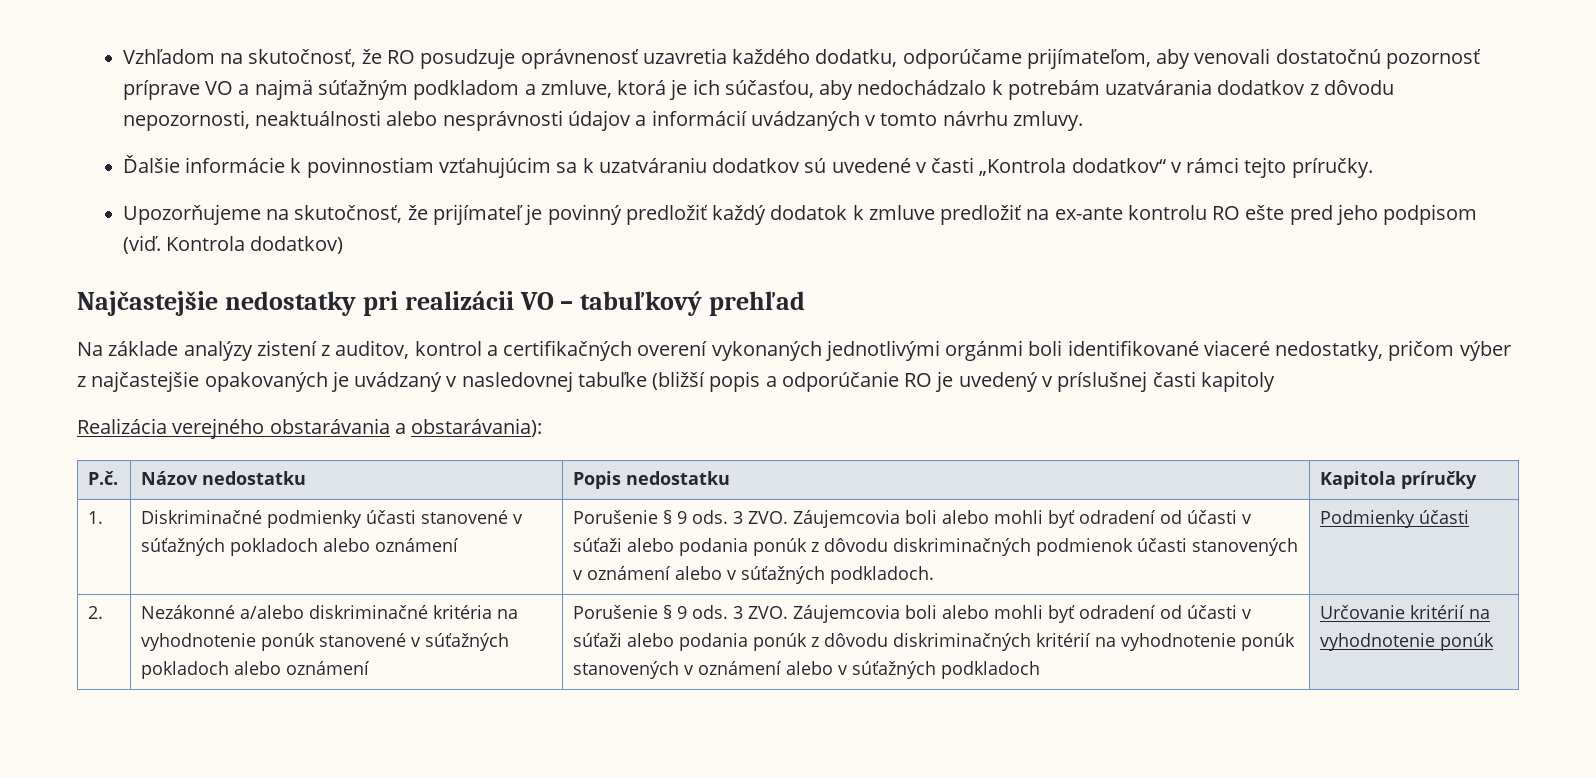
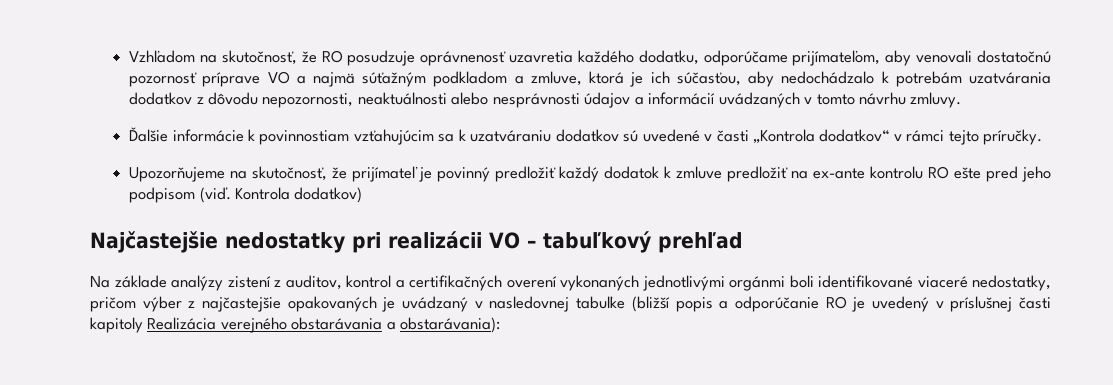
(1275, 381) // -> (143, 325) none
[88,471,119,485] [141,471,307,485] [573,471,731,489] [1320,471,1478,489] [88,511,104,524] [141,510,524,528] [141,538,459,556] [573,510,1253,528] [573,538,1299,556] [573,566,935,584] [1320,510,1470,528] [88,606,104,619] [141,605,519,619] [141,633,510,651] [141,661,370,679] [573,605,1253,623] [573,633,1296,651] [573,661,1041,679] [1320,605,1491,619] [1320,633,1495,651] // P.č. | Názov nedostatku | Popis nedostatku | Kapitola príručky // 1. | Diskriminačné podmienky účasti stanovené v súťažných pokladoch alebo oznámení | Porušenie § 9 ods. 3 ZVO. Záujemcovia boli alebo mohli byť odradení od účasti v súťaži alebo podania ponúk z dôvodu diskriminačných podmienok účasti stanovených v oznámení alebo v súťažných podkladoch. | Podmienky účasti // 2. | Nezákonné a/alebo diskriminačné kritéria na vyhodnotenie ponúk stanovené v súťažných pokladoch alebo oznámení | Porušenie § 9 ods. 3 ZVO. Záujemcovia boli alebo mohli byť odradení od účasti v súťaži alebo podania ponúk z dôvodu diskriminačných kritérií na vyhodnotenie ponúk stanovených v oznámení alebo v súťažných podkladoch | Určovanie kritérií na vyhodnotenie ponúk -> (501, 325) none

